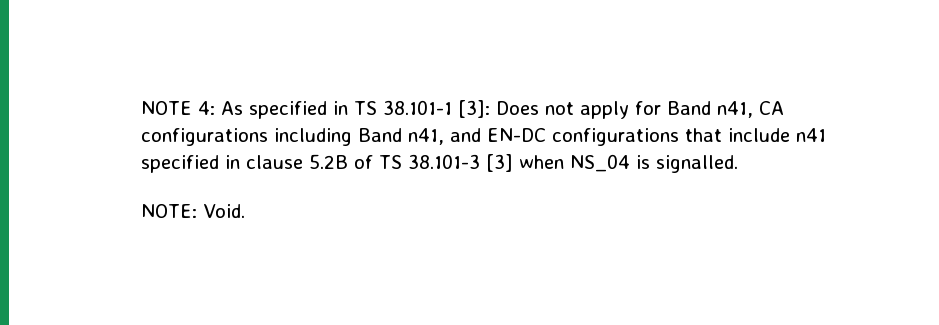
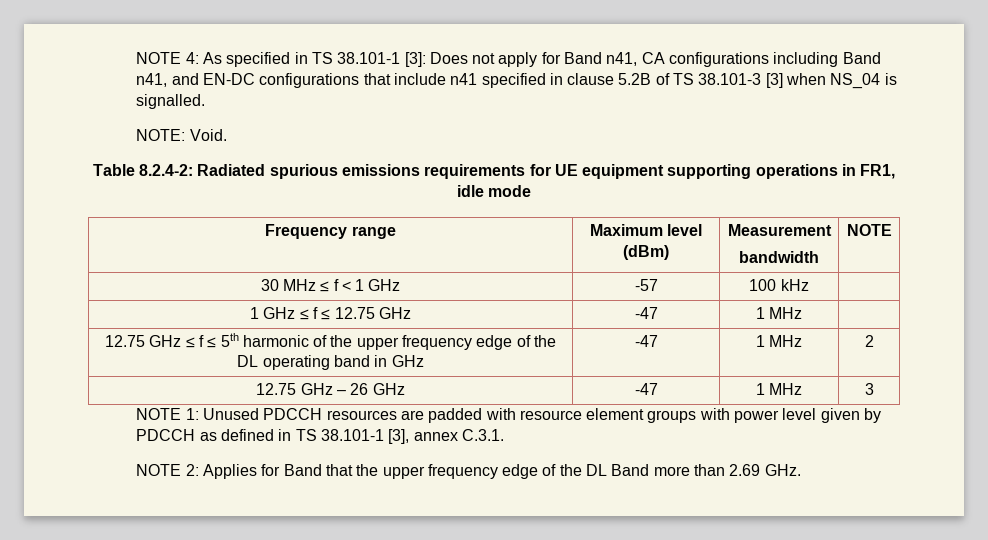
(246, 211) none -> [92,164,896,179] [456,185,532,197] [265,224,396,239] [589,224,703,236] [623,245,669,260] [727,224,832,236] [739,251,819,263] [846,224,892,236] [260,279,401,292] [634,279,658,291] [749,279,809,291] [250,307,411,320] [634,307,658,319] [755,307,803,319] [104,333,557,350] [237,355,424,370] [634,335,658,347] [755,335,803,347] [864,335,874,347] [256,383,405,395] [634,383,658,395] [755,383,803,395] [864,383,874,395] [136,408,882,423] [136,429,504,444] [136,464,801,479] // Table 8.2.4-2: Radiated spurious emissions requirements for UE equipment supporting operations in FR1, idle mode // Frequency range | Maximum level (dBm) | Measurement // bandwidth | NOTE // 30 MHz ≤ f < 1 GHz | -57 | 100 kHz | // 1 GHz ≤ f ≤ 12.75 GHz | -47 | 1 MHz | // 12.75 GHz ≤ f ≤ 5th harmonic of the upper frequency edge of the DL operating band in GHz | -47 | 1 MHz | 2 // 12.75 GHz – 26 GHz | -47 | 1 MHz | 3 // NOTE 1: Unused PDCCH resources are padded with resource element groups with power level given by PDCCH as defined in TS 38.101-1 [3], annex C.3.1. // NOTE 2: Applies for Band that the upper frequency edge of the DL Band more than 2.69 GHz.

